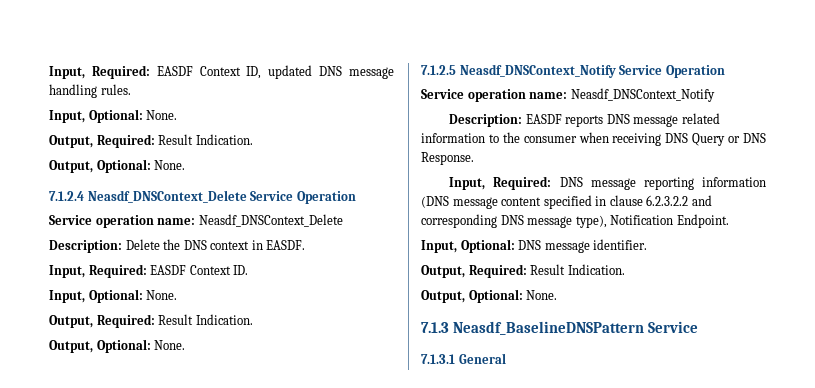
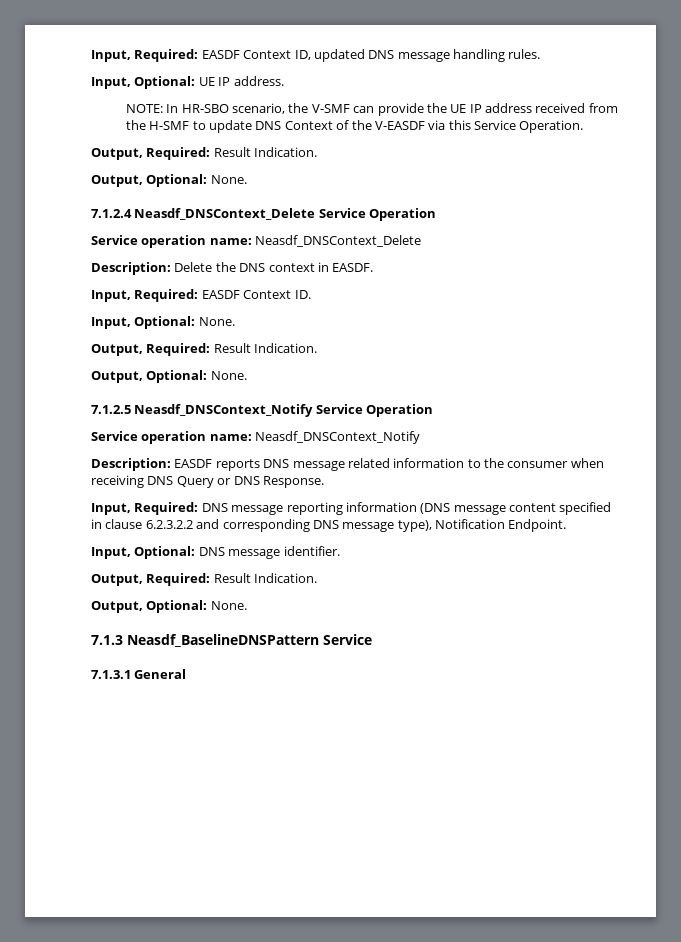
[146,110,178,120] None. -> [198,76,284,86] [125,103,618,116] [125,120,584,133] UE IP address. // NOTE: In HR-SBO scenario, the V-SMF can provide the UE IP address received from the H-SMF to update DNS Context of the V-EASDF via this Service Operation.

